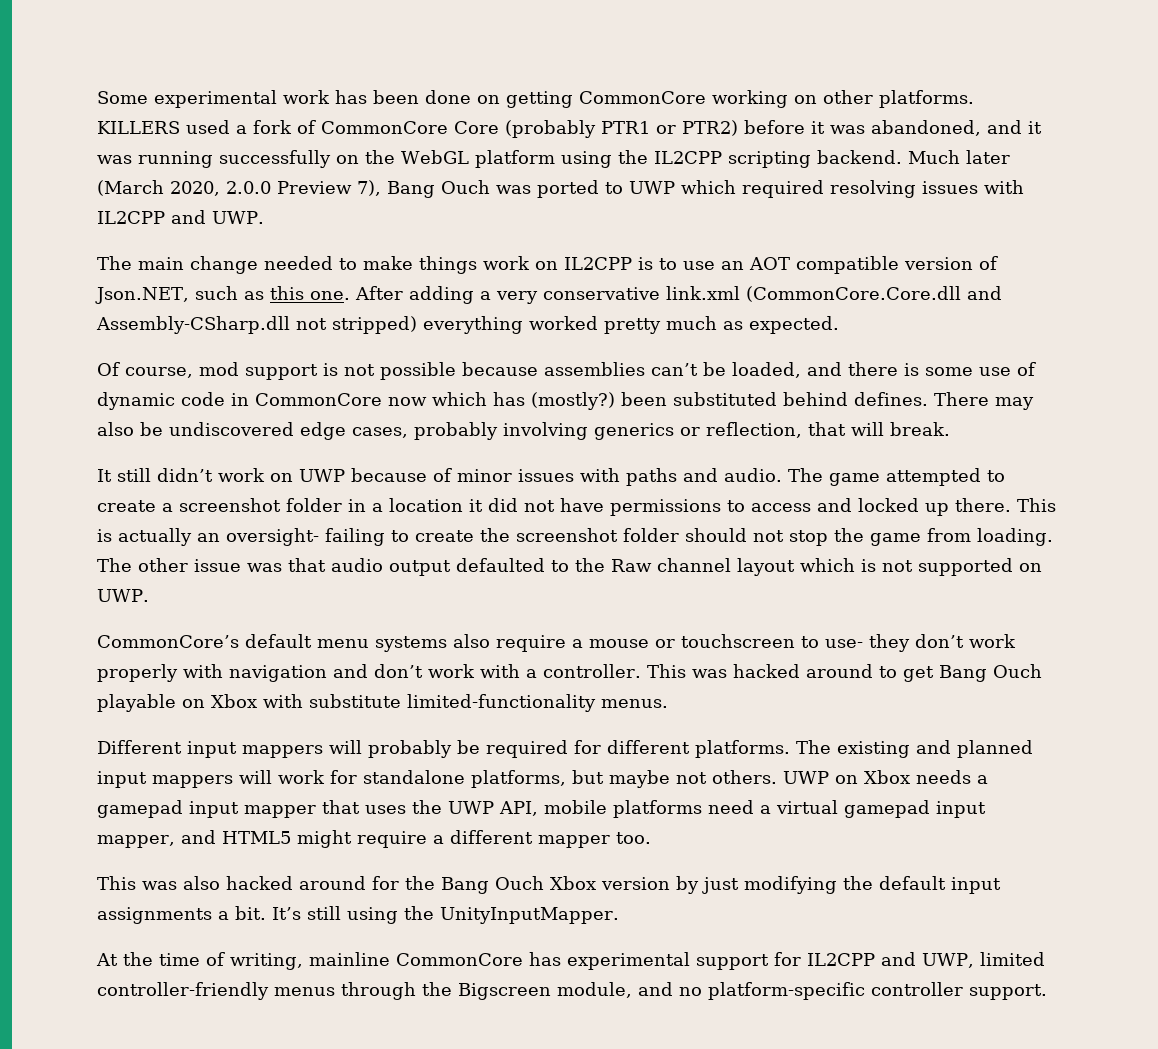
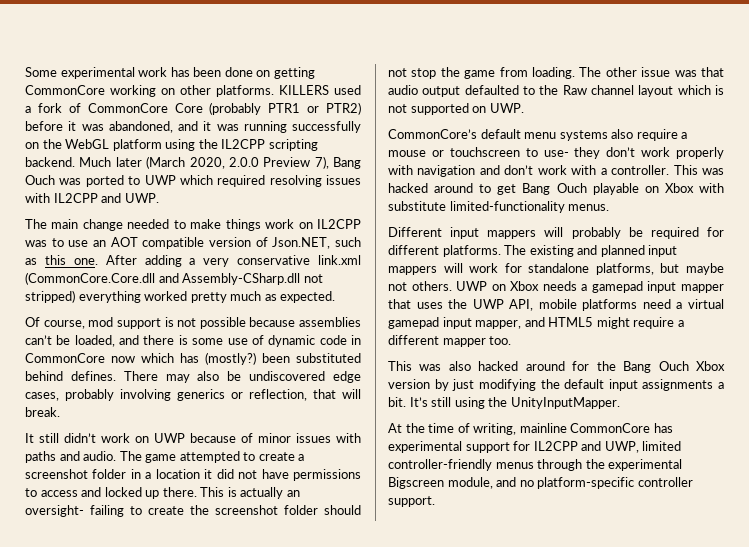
[638,257,653,270] is -> [25,240,47,247] was
(452, 989) none -> [608,459,683,471] experimental

